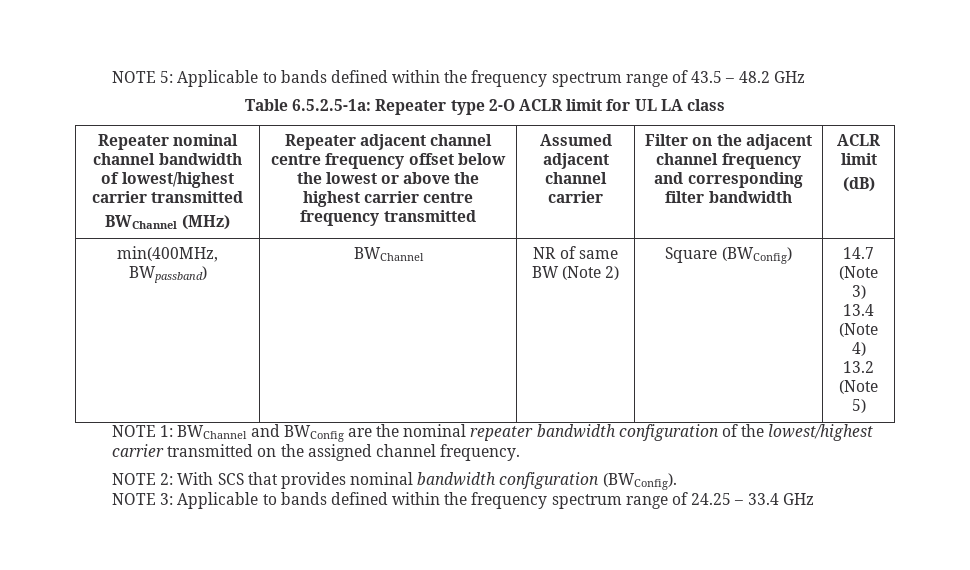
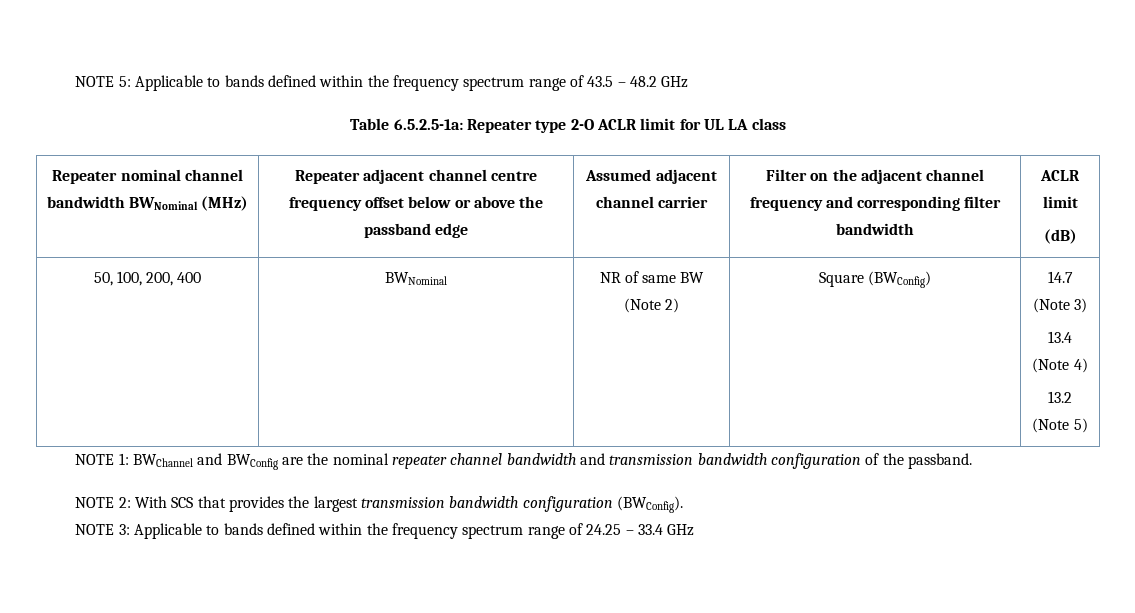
[101,172,234,188] [91,191,244,203] [105,215,178,229] of lowest/highest carrier transmitted // BWChannel -> [129,197,198,210] BWNominal
[296,172,377,184] the lowest -> (452, 202) none
[302,191,474,207] [300,210,476,226] highest carrier centre frequency transmitted -> [363,223,469,238] passband edge
[117,246,218,262] [128,266,207,283] [353,247,424,261] min(400MHz, BWpassband) | BWChannel -> [93,271,202,286] [385,272,448,285] 50, 100, 200, 400 | BWNominal
[536,424,874,441] [111,444,521,461] bandwidth configuration of the lowest/highest carrier transmitted on the assigned channel frequency. -> [450,453,972,469] channel bandwidth and transmission bandwidth configuration of the passband.
[350,472,414,485] nominal -> [288,496,445,512] the largest transmission

